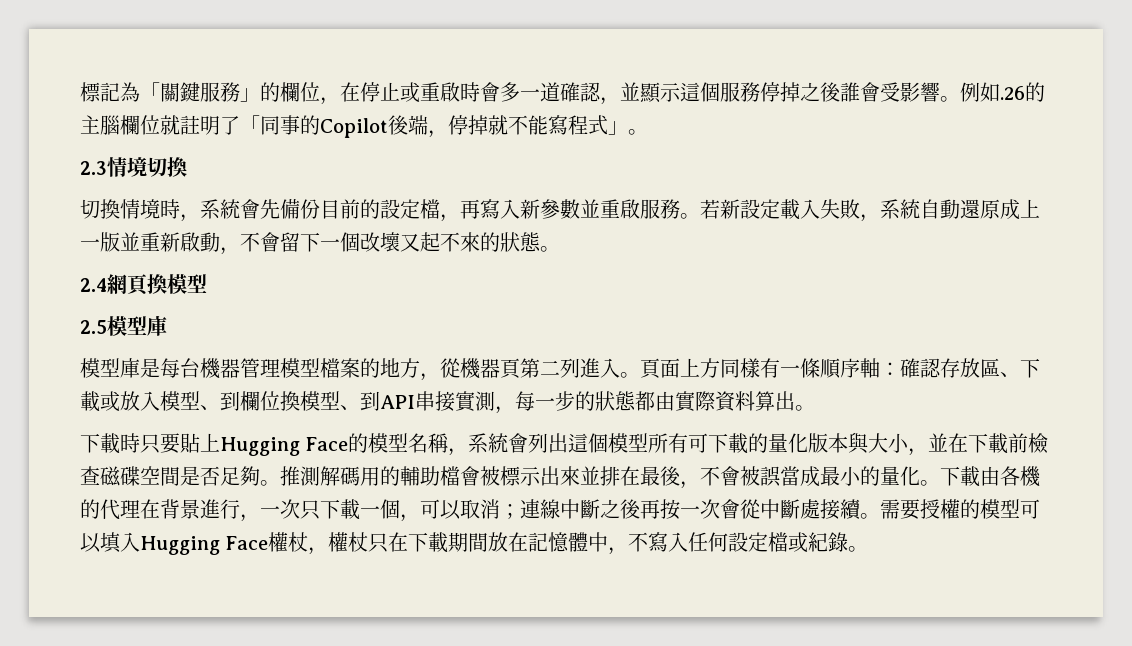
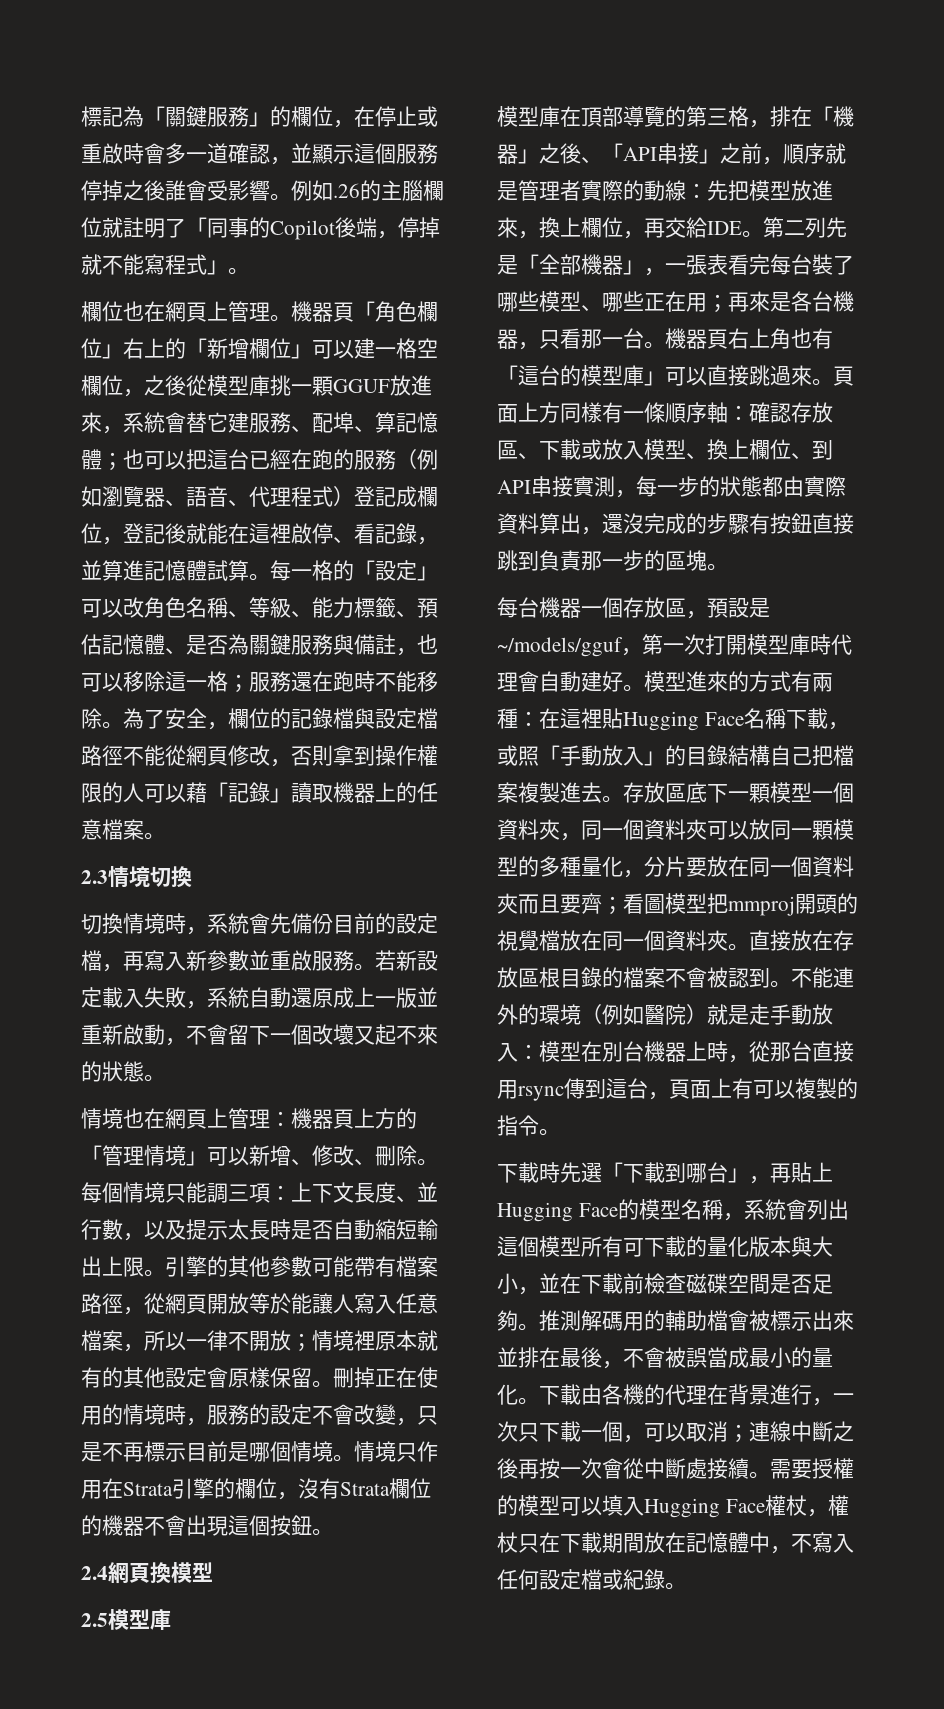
(648, 132) none -> [81,301,438,322] [81,338,438,359] [81,375,432,397] [81,412,438,434] [81,449,438,471] [81,486,438,507] [81,523,438,545] [81,560,438,581] [81,597,438,618] [81,634,438,656] [81,671,438,693] [81,708,438,730] [81,745,438,767] [81,782,438,803] [81,819,165,840] // 欄位也在網頁上管理。機器頁「角色欄位」右上的「新增欄位」可以建一格空欄位，之後從模型庫挑一顆GGUF放進來，系統會替它建服務、配埠、算記憶體；也可以把這台已經在跑的服務（例如瀏覽器、語音、代理程式）登記成欄位，登記後就能在這裡啟停、看記錄，並算進記憶體試算。每一格的「設定」可以改角色名稱、等級、能力標籤、預估記憶體、是否為關鍵服務與備註，也可以移除這一格；服務還在跑時不能移除。為了安全，欄位的記錄檔與設定檔路徑不能從網頁修改，否則拿到操作權限的人可以藉「記錄」讀取機器上的任意檔案。
(560, 249) none -> [81,1108,417,1129] [81,1145,438,1166] [81,1182,438,1203] [81,1219,438,1241] [81,1256,438,1277] [81,1293,438,1315] [81,1330,438,1352] [81,1367,438,1388] [81,1404,438,1426] [81,1441,438,1462] [81,1478,431,1500] [81,1515,333,1536] // 情境也在網頁上管理：機器頁上方的「管理情境」可以新增、修改、刪除。每個情境只能調三項：上下文長度、並行數，以及提示太長時是否自動縮短輸出上限。引擎的其他參數可能帶有檔案路徑，從網頁開放等於能讓人寫入任意檔案，所以一律不開放；情境裡原本就有的其他設定會原樣保留。刪掉正在使用的情境時，服務的設定不會改變，只是不再標示目前是哪個情境。情境只作用在Strata引擎的欄位，沒有Strata欄位的機器不會出現這個按鈕。
[140,358,620,381] 是每台機器管理模型檔案的地方，從機器頁第二列進入 -> [560,106,854,128] [497,143,846,165] [497,180,833,201] [497,217,847,239] [497,254,854,276] [497,291,854,313] [497,328,833,350] [497,365,812,386] 在頂部導覽的第三格，排在「機器」之後、「API串接」之前，順序就是管理者實際的動線：先把模型放進來，換上欄位，再交給IDE。第二列先是「全部機器」，一張表看完每台裝了哪些模型、哪些正在用；再來是各台機器，只看那一台。機器頁右上角也有「這台的模型庫」可以直接跳過來
[220,391,340,411] 到欄位換模型 -> [707,439,791,460] 換上欄位
[795,405,815,411] [80,433,180,454] 。 // 下載時只要 -> [581,513,854,535] [497,550,728,571] [497,597,770,619] [497,634,852,657] [497,671,833,692] [497,708,849,731] [497,745,854,766] [497,782,854,803] [497,819,854,841] [497,856,854,878] [497,893,858,916] [497,930,854,951] [497,967,854,988] [497,1004,833,1025] [497,1041,854,1063] [497,1078,858,1101] [497,1115,560,1136] [497,1162,791,1184] ，還沒完成的步驟有按鈕直接跳到負責那一步的區塊。 // 每台機器一個存放區，預設是~/models/gguf，第一次打開模型庫時代理會自動建好。模型進來的方式有兩種：在這裡貼Hugging Face名稱下載，或照「手動放入」的目錄結構自己把檔案複製進去。存放區底下一顆模型一個資料夾，同一個資料夾可以放同一顆模型的多種量化，分片要放在同一個資料夾而且要齊；看圖模型把mmproj開頭的視覺檔放在同一個資料夾。直接放在存放區根目錄的檔案不會被認到。不能連外的環境（例如醫院）就是走手動放入：模型在別台機器上時，從那台直接用rsync傳到這台，頁面上有可以複製的指令。 // 下載時先選「下載到哪台」，再

